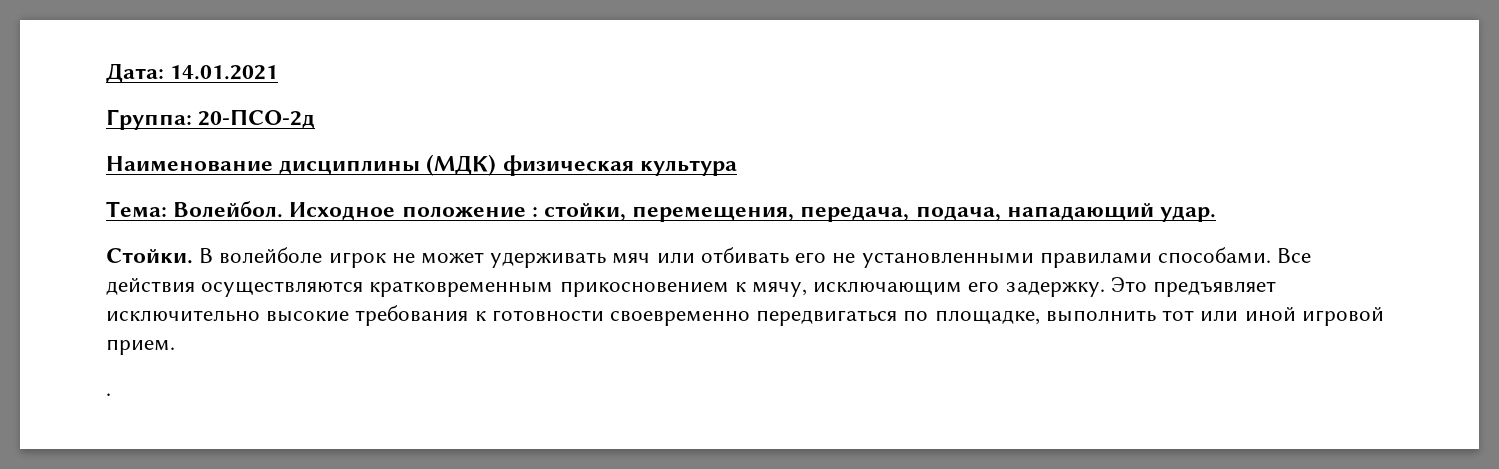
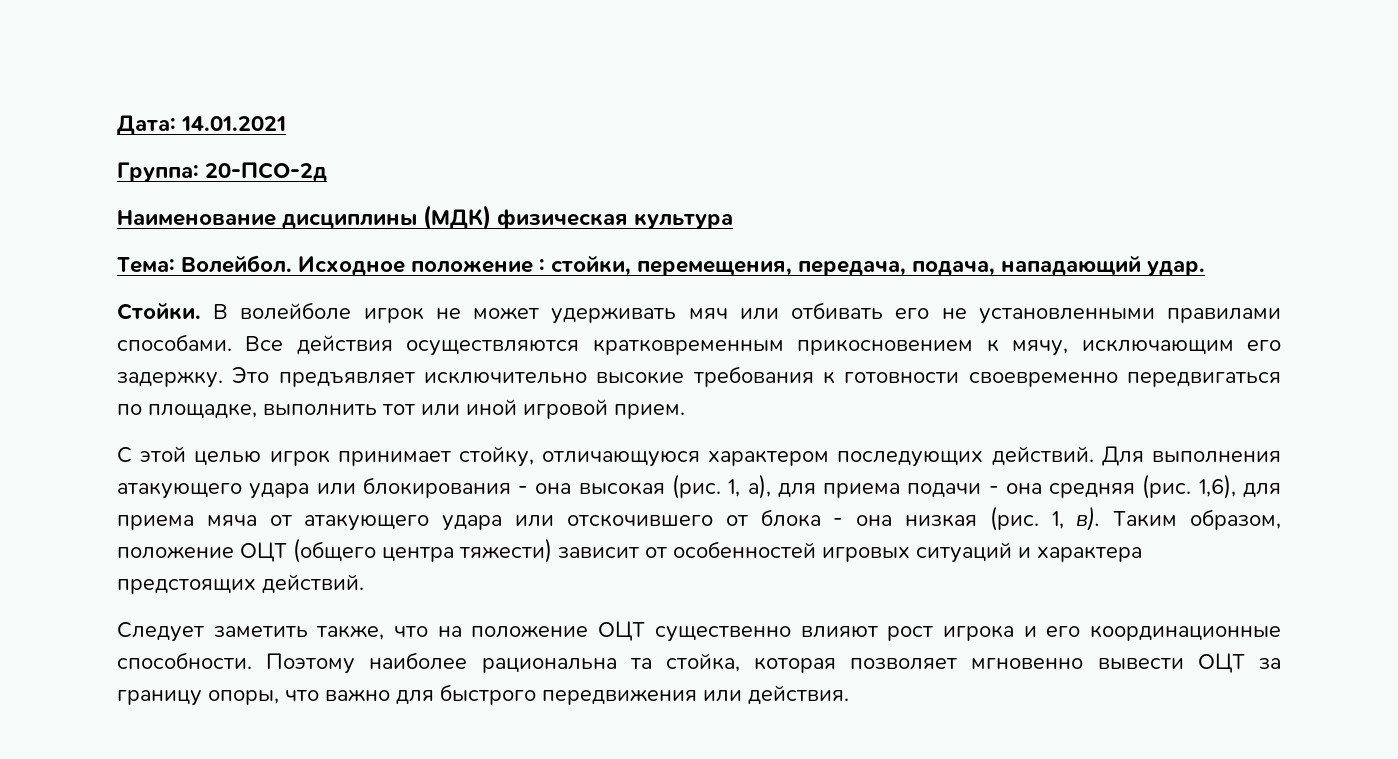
[106,393,111,396] . -> [117,446,1281,467] [117,474,1282,499] [117,506,1281,531] [117,538,1142,563] [117,574,364,594] [117,621,1282,642] [117,652,1281,674] [117,684,849,706] С этой целью игрок принимает стойку, отличающуюся характером последующих действий. Для выполнения атакующего удара или блокирования - она высокая (рис. 1, а), для приема подачи - она средняя (рис. 1,6), для приема мяча от атакующего удара или отскочившего от блока - она низкая (рис. 1, в). Таким образом, положение ОЦТ (общего центра тяжести) зависит от особенностей игровых ситуаций и характера предстоящих действий. // Следует заметить также, что на положение ОЦТ существенно влияют рост игрока и его координационные способности. Поэтому наиболее рациональна та стойка, которая позволяет мгновенно вывести ОЦТ за границу опоры, что важно для быстрого передвижения или действия.

